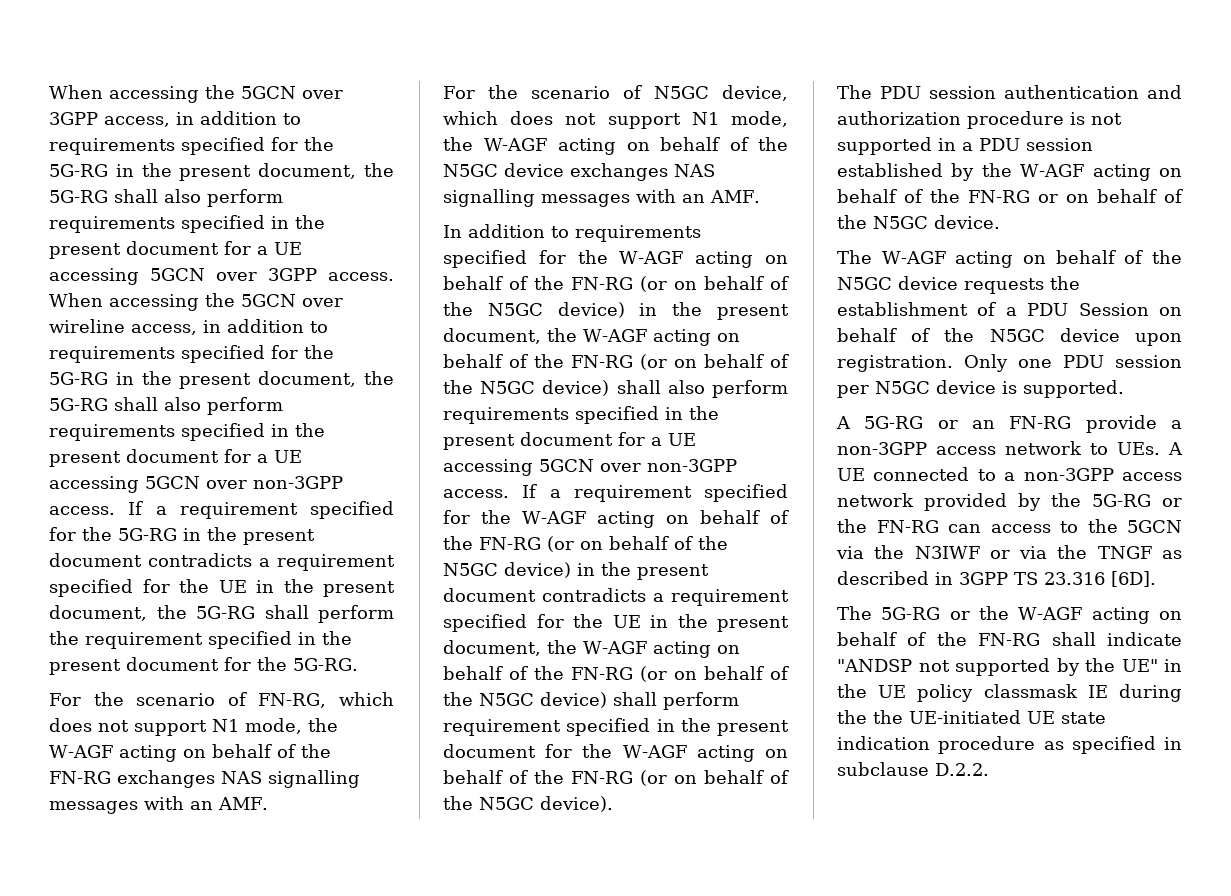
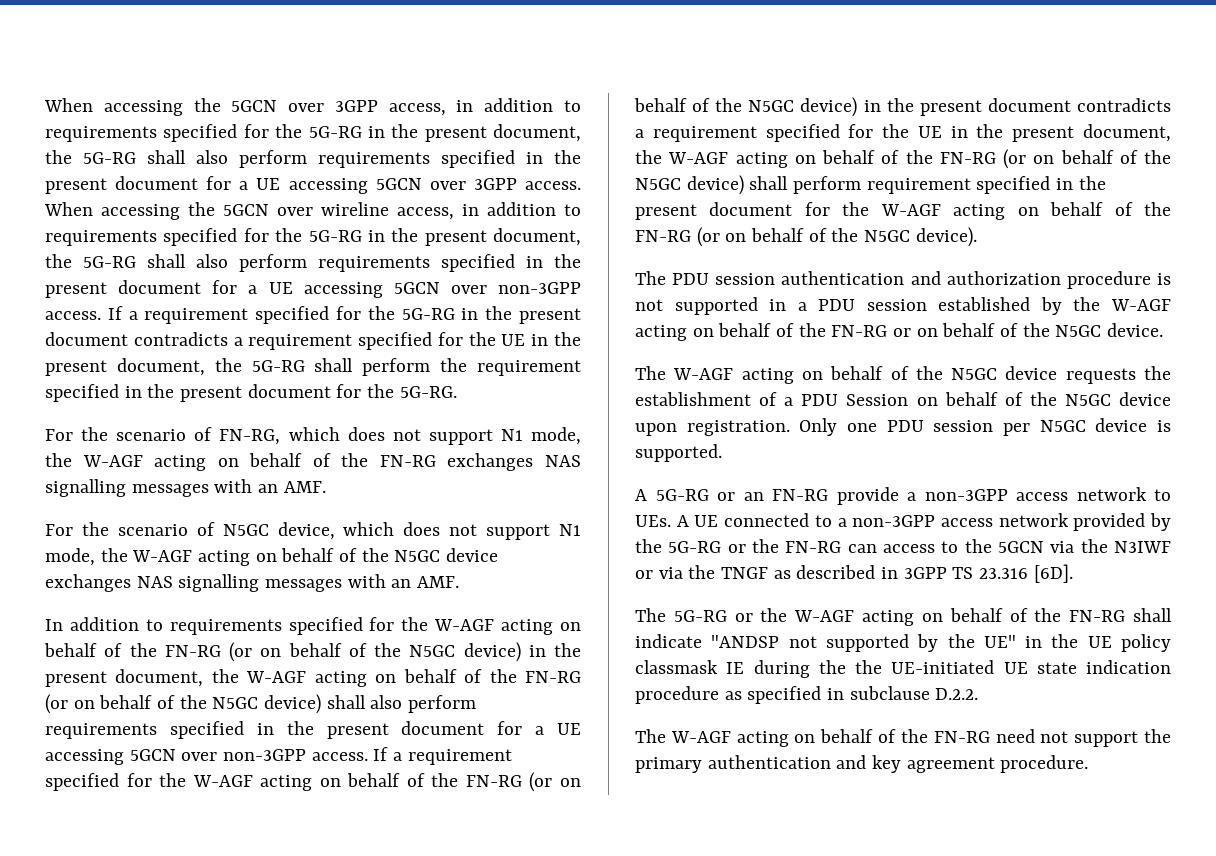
(989, 769) none -> [635,729,1171,747] [635,755,1089,773] // The W-AGF acting on behalf of the FN-RG need not support the primary authentication and key agreement procedure.

